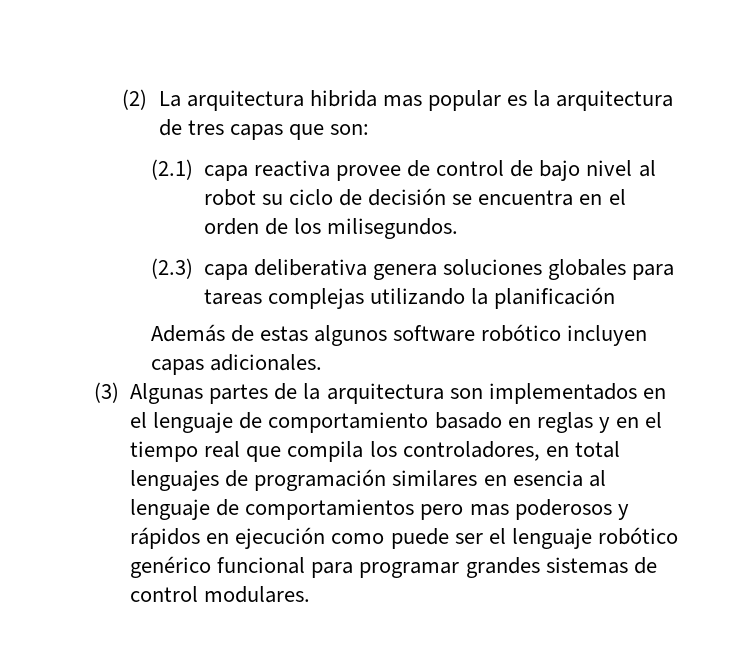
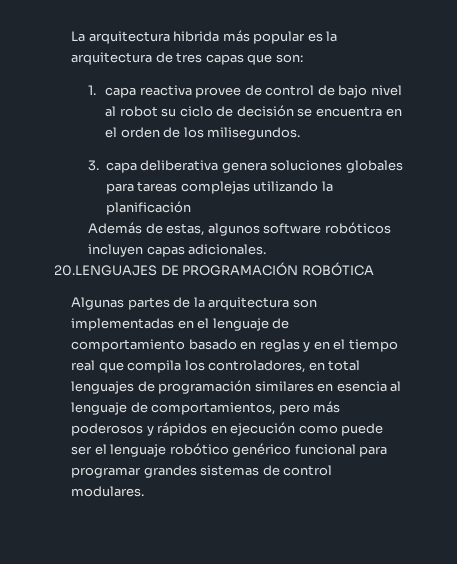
[122,89,148,110] (2) -> (71, 36) none
[382,95,422,107] mas -> [222,30,250,42] más
[150,159,193,180] (2.1) -> [88,85,97,95] 1.
[150,258,193,279] (2.3) -> [88,160,100,171] 3.
[259,326,308,342] estas -> [166,223,205,236] estas,
[481,324,562,342] robótico -> [324,222,391,234] robóticos
[94,382,119,403] (3) -> [54,262,374,276] 20.LENGUAJES DE PROGRAMACIÓN ROBÓTICA //
[488,383,637,404] implementados -> [71,318,175,331] implementadas
[245,499,509,520] comportamientos pero mas -> [151,401,341,415] comportamientos, pero más

